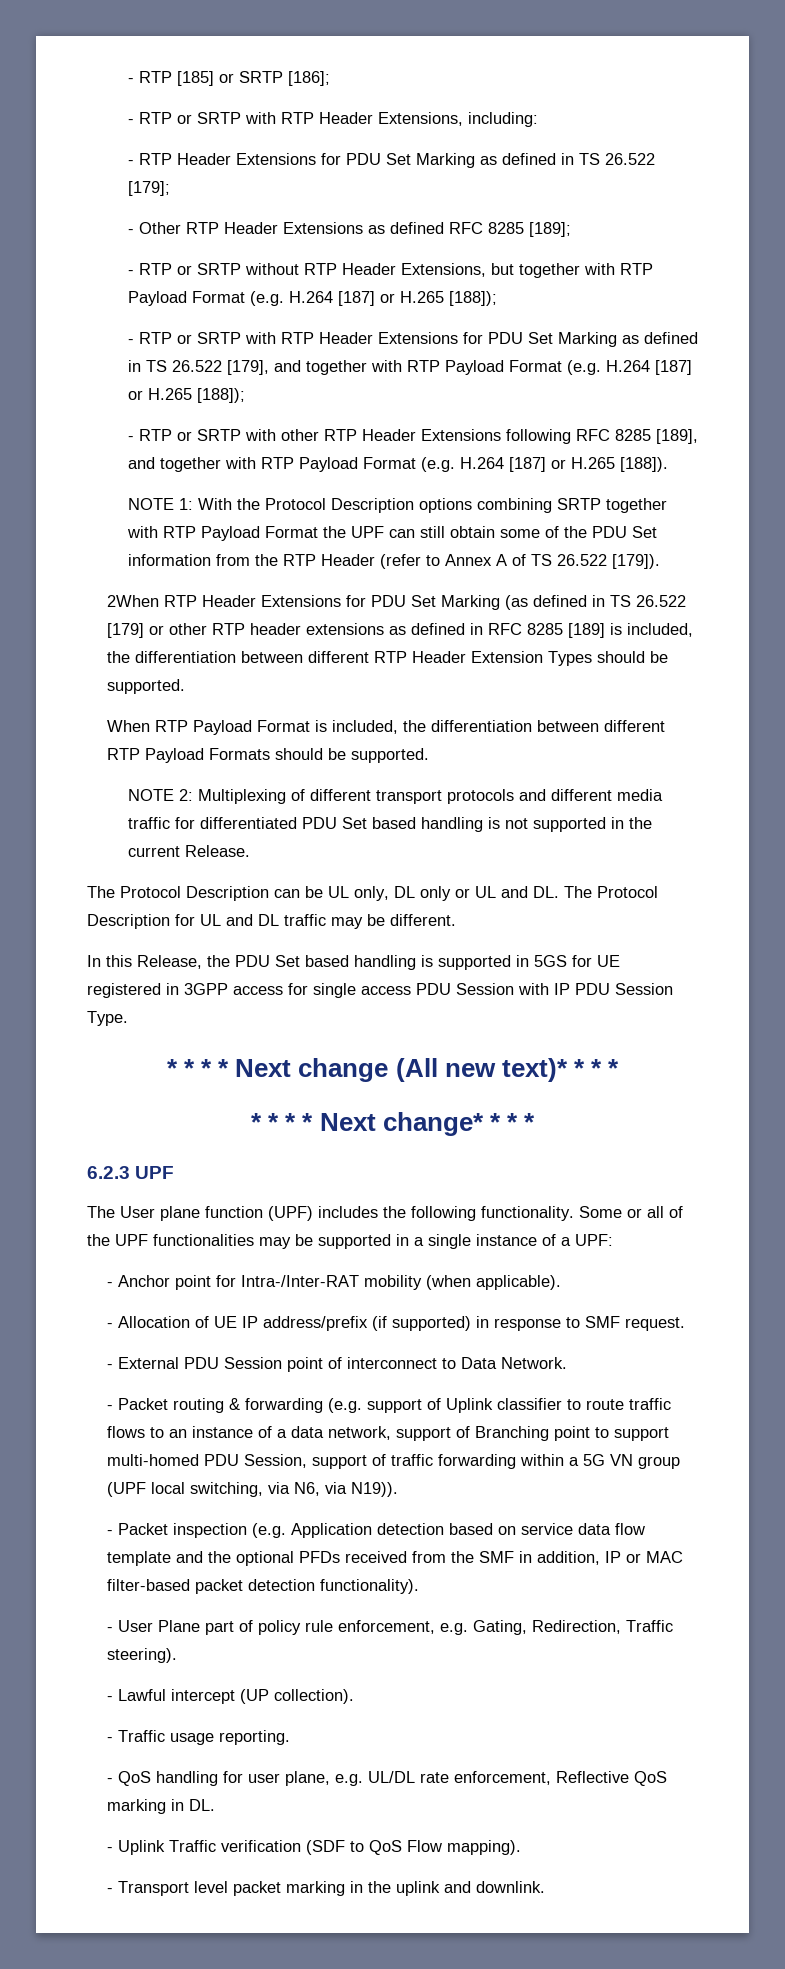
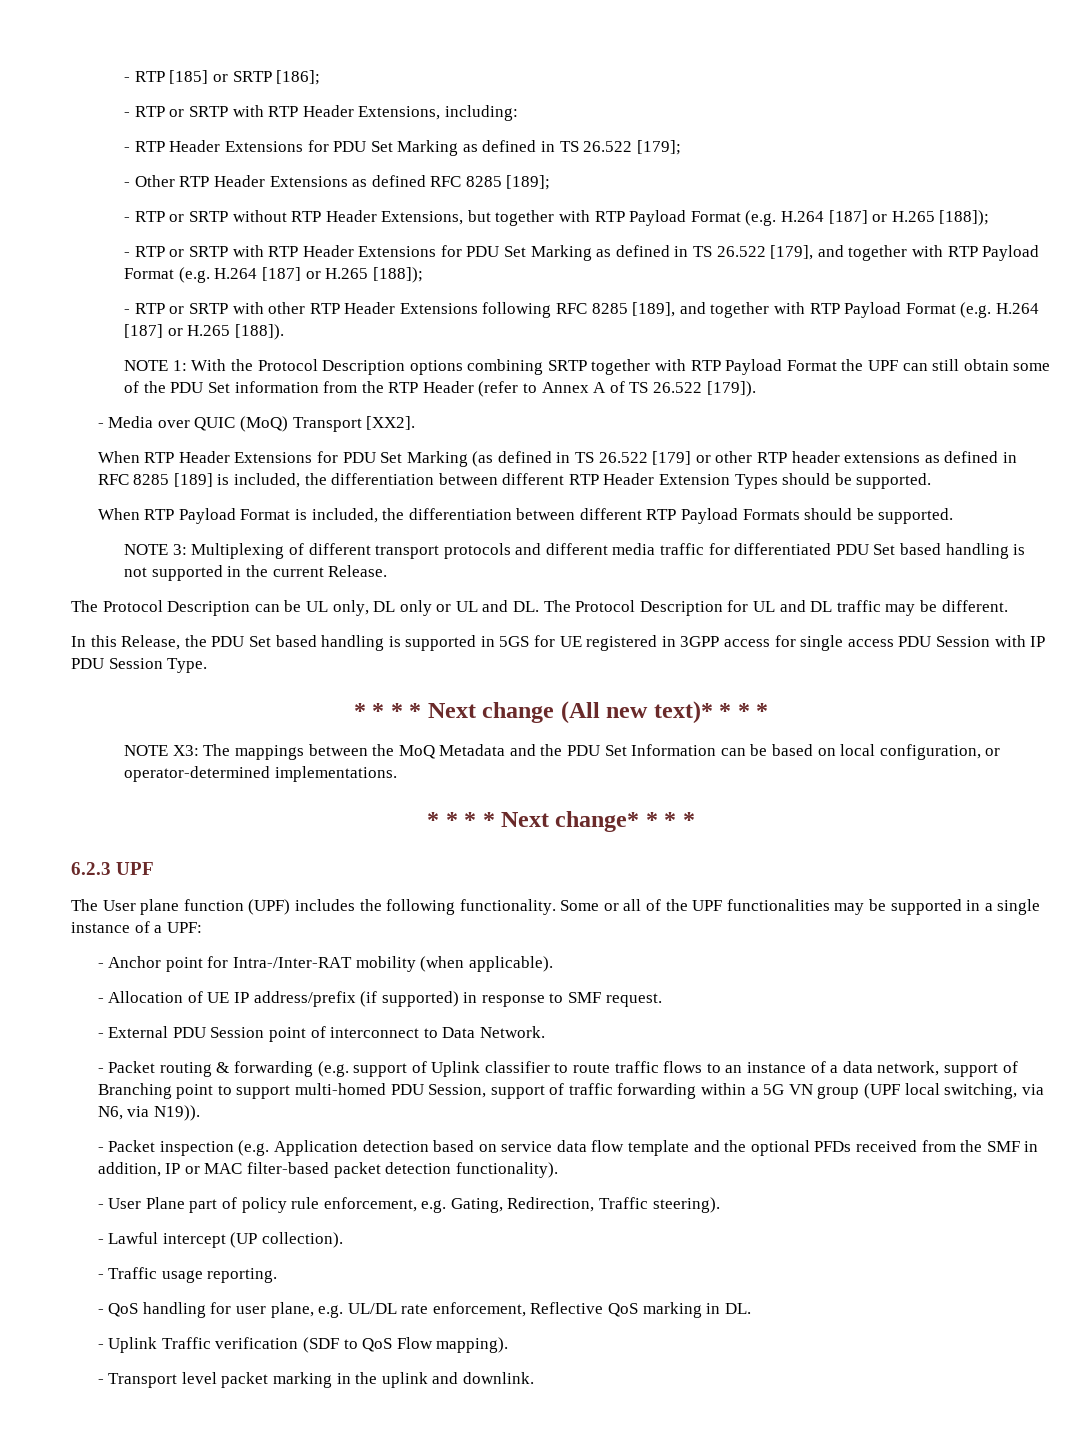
[107,595,160,607] 2When -> [97,416,416,432] [97,451,140,463] - Media over QUIC (MoQ) Transport [XX2]. // When
[178,789,193,801] 2: -> [172,544,187,555] 3:
(619, 1068) none -> [124,744,1001,760] [124,766,397,782] // NOTE X3: The mappings between the MoQ Metadata and the PDU Set Information can be based on local configuration, or operator-determined implementations.

